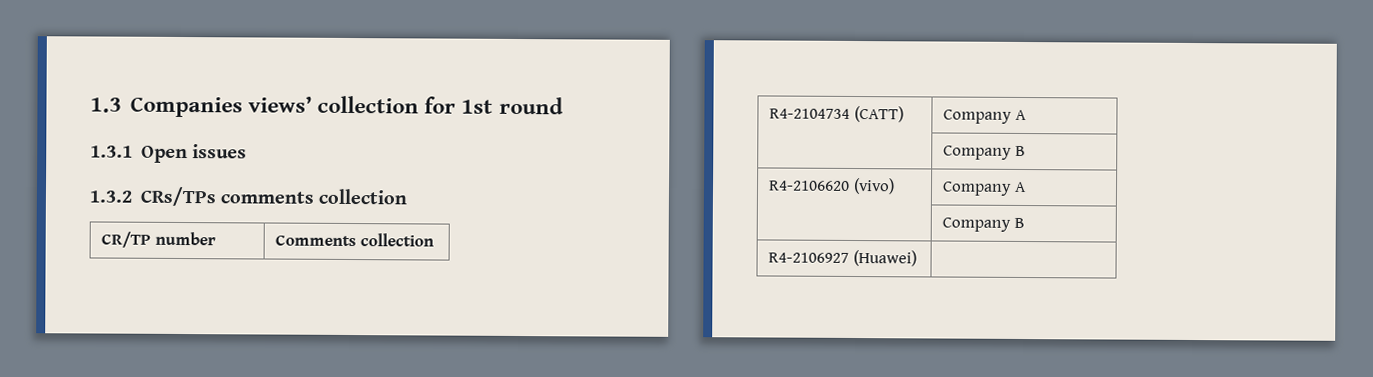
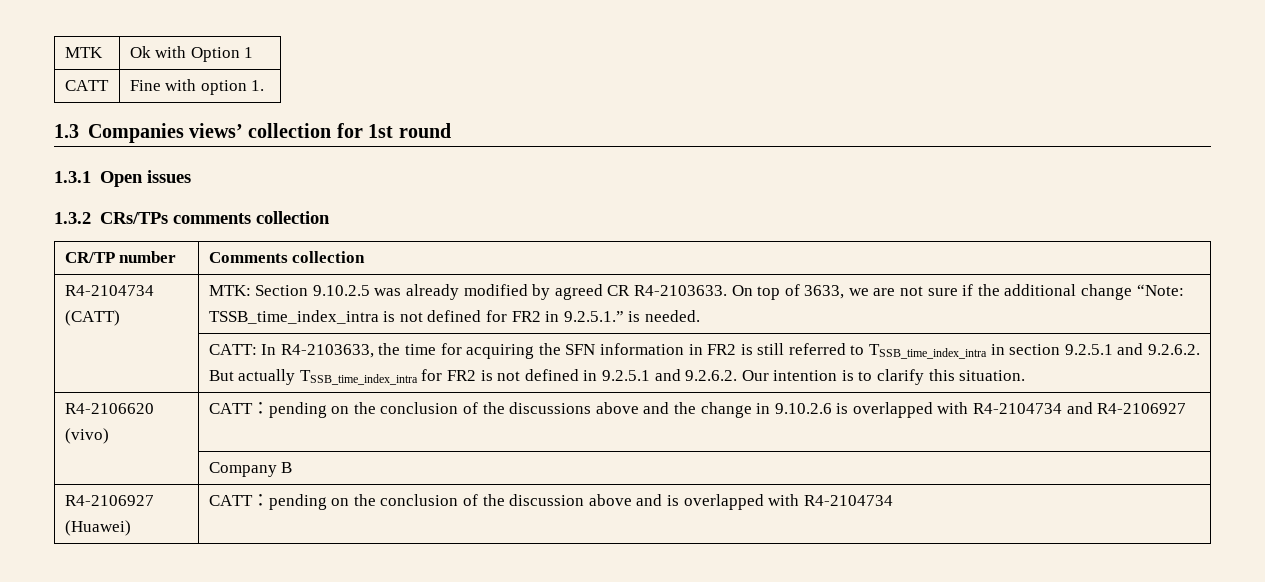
(90, 105) none -> [64,47,103,58] [129,46,254,62] [64,80,109,91] [129,79,265,95] MTK | Ok with Option 1 // CATT | Fine with option 1. //
[943,109,1027,124] [943,145,1026,160] [768,177,895,195] [942,181,1027,196] [942,217,1025,232] [768,249,917,267] Company A // | Company B // R4-2106620 (vivo) | Company A // | Company B // R4-2106927 (Huawei) | -> [208,284,1184,300] [208,310,700,324] [208,343,1201,359] [208,369,1026,385] [64,403,154,414] [64,428,109,444] [208,402,1187,418] [208,462,293,477] [64,495,154,506] [64,520,131,536] [208,494,893,510] MTK: Section 9.10.2.5 was already modified by agreed CR R4-2103633. On top of 3633, we are not sure if the additional change “Note: TSSB_time_index_intra is not defined for FR2 in 9.2.5.1.” is needed. // | CATT: In R4-2103633, the time for acquiring the SFN information in FR2 is still referred to TSSB_time_index_intra in section 9.2.5.1 and 9.2.6.2. But actually TSSB_time_index_intra for FR2 is not defined in 9.2.5.1 and 9.2.6.2. Our intention is to clarify this situation. // R4-2106620 (vivo) | CATT：pending on the conclusion of the discussions above and the change in 9.10.2.6 is overlapped with R4-2104734 and R4-2106927 // | Company B // R4-2106927 (Huawei) | CATT：pending on the conclusion of the discussion above and is overlapped with R4-2104734

